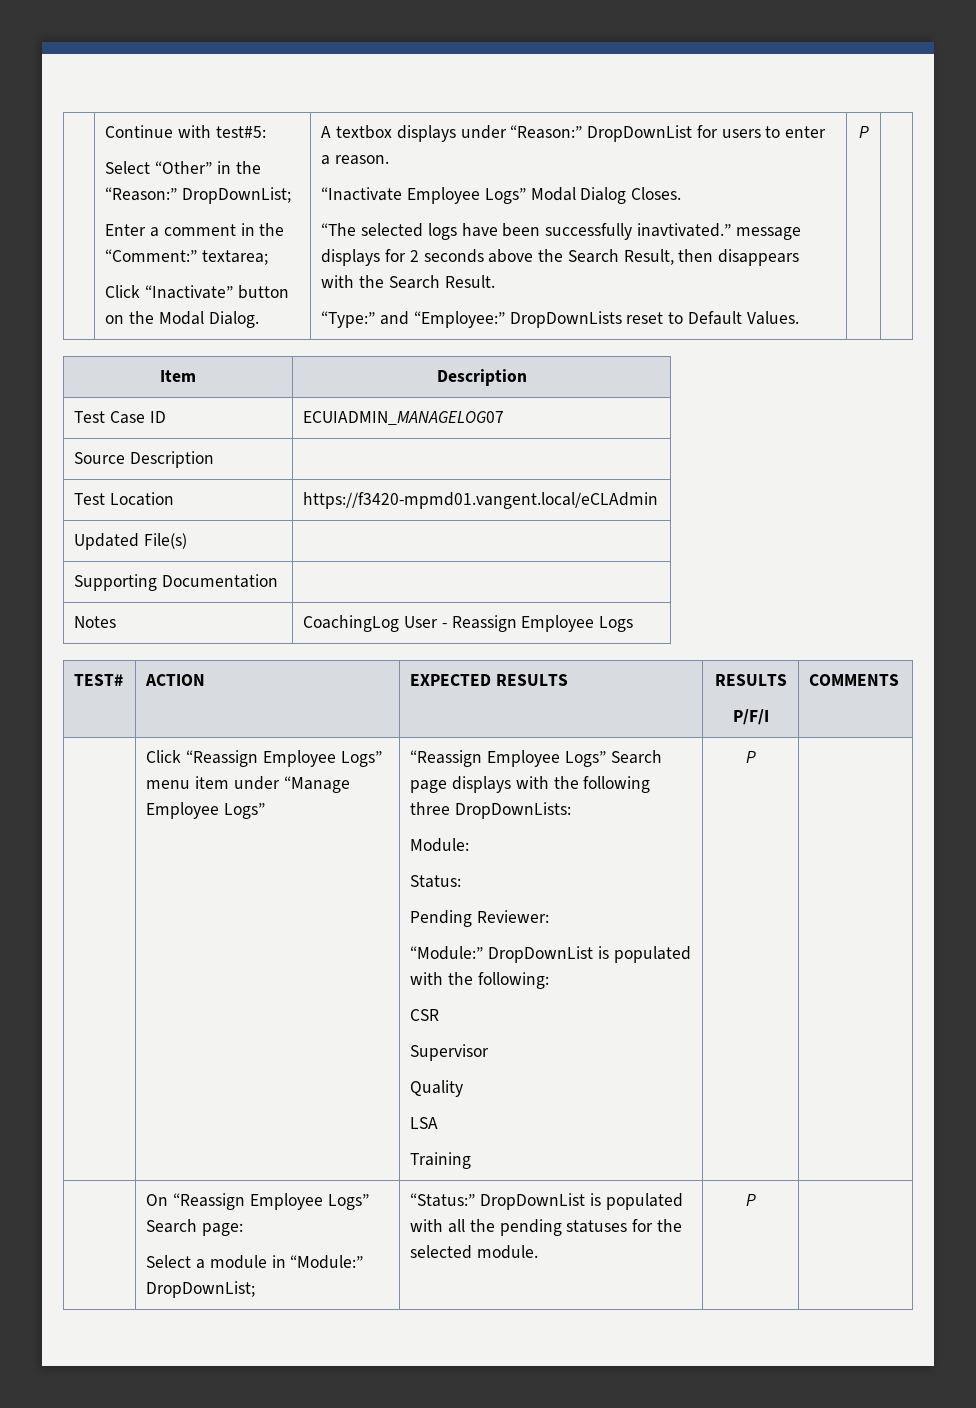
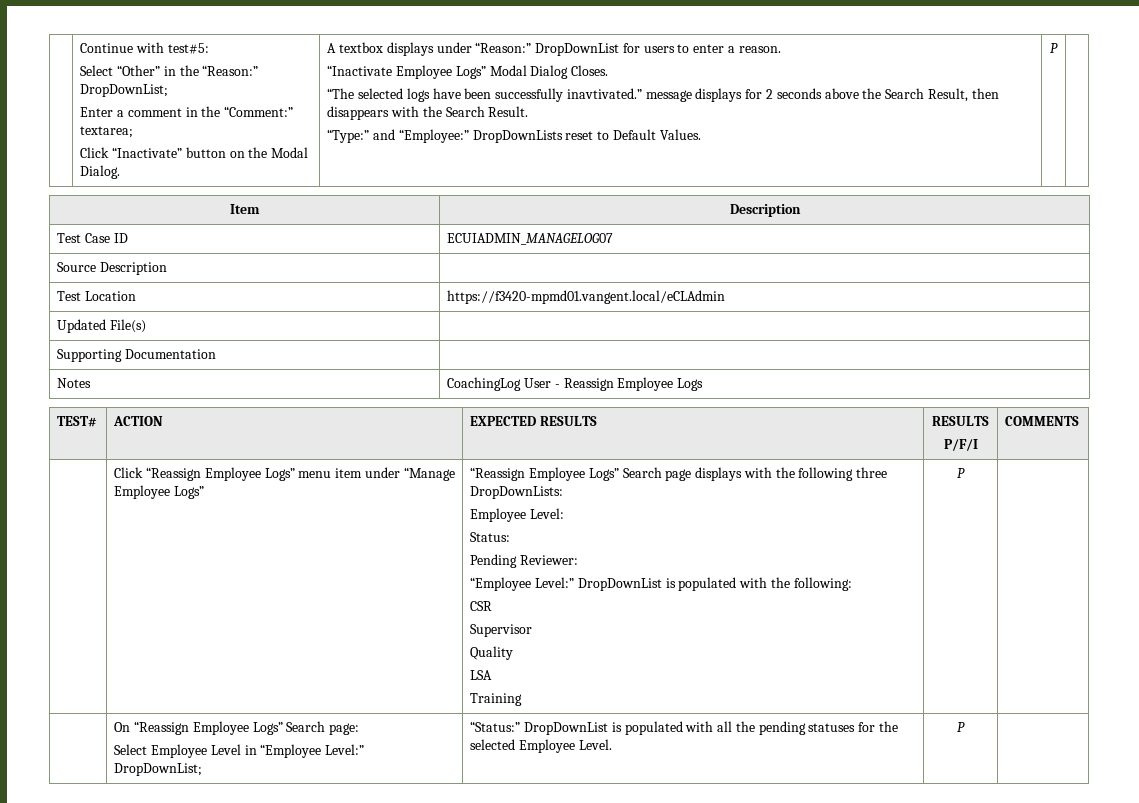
[410,838,470,852] Module: -> [470,508,564,522] Employee Level:
[410,946,484,960] “Module:” -> [470,577,574,591] “Employee Level:”
[196,1255,364,1269] a module in “Module:” -> [150,744,365,758] Employee Level in “Employee Level:”
[477,1245,539,1259] module. -> [518,739,612,753] Employee Level.

